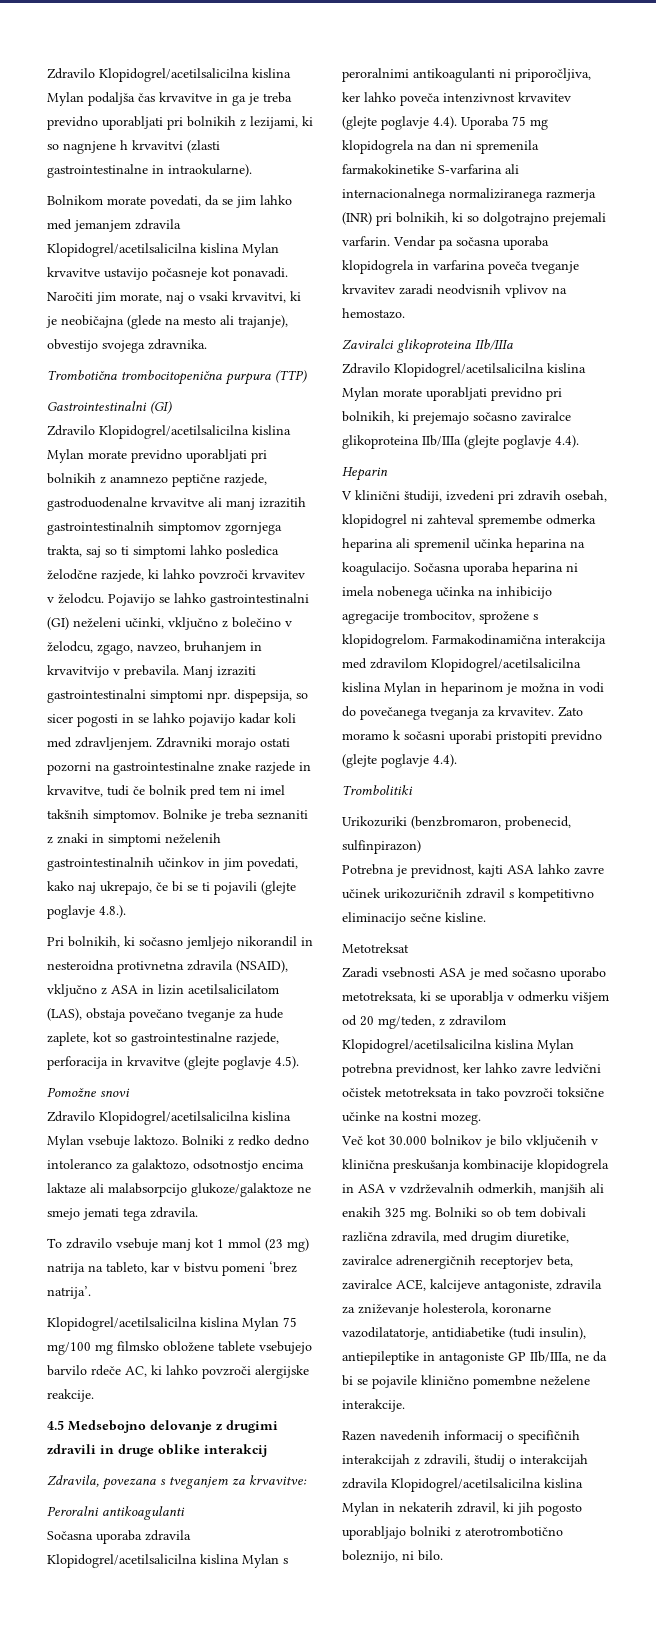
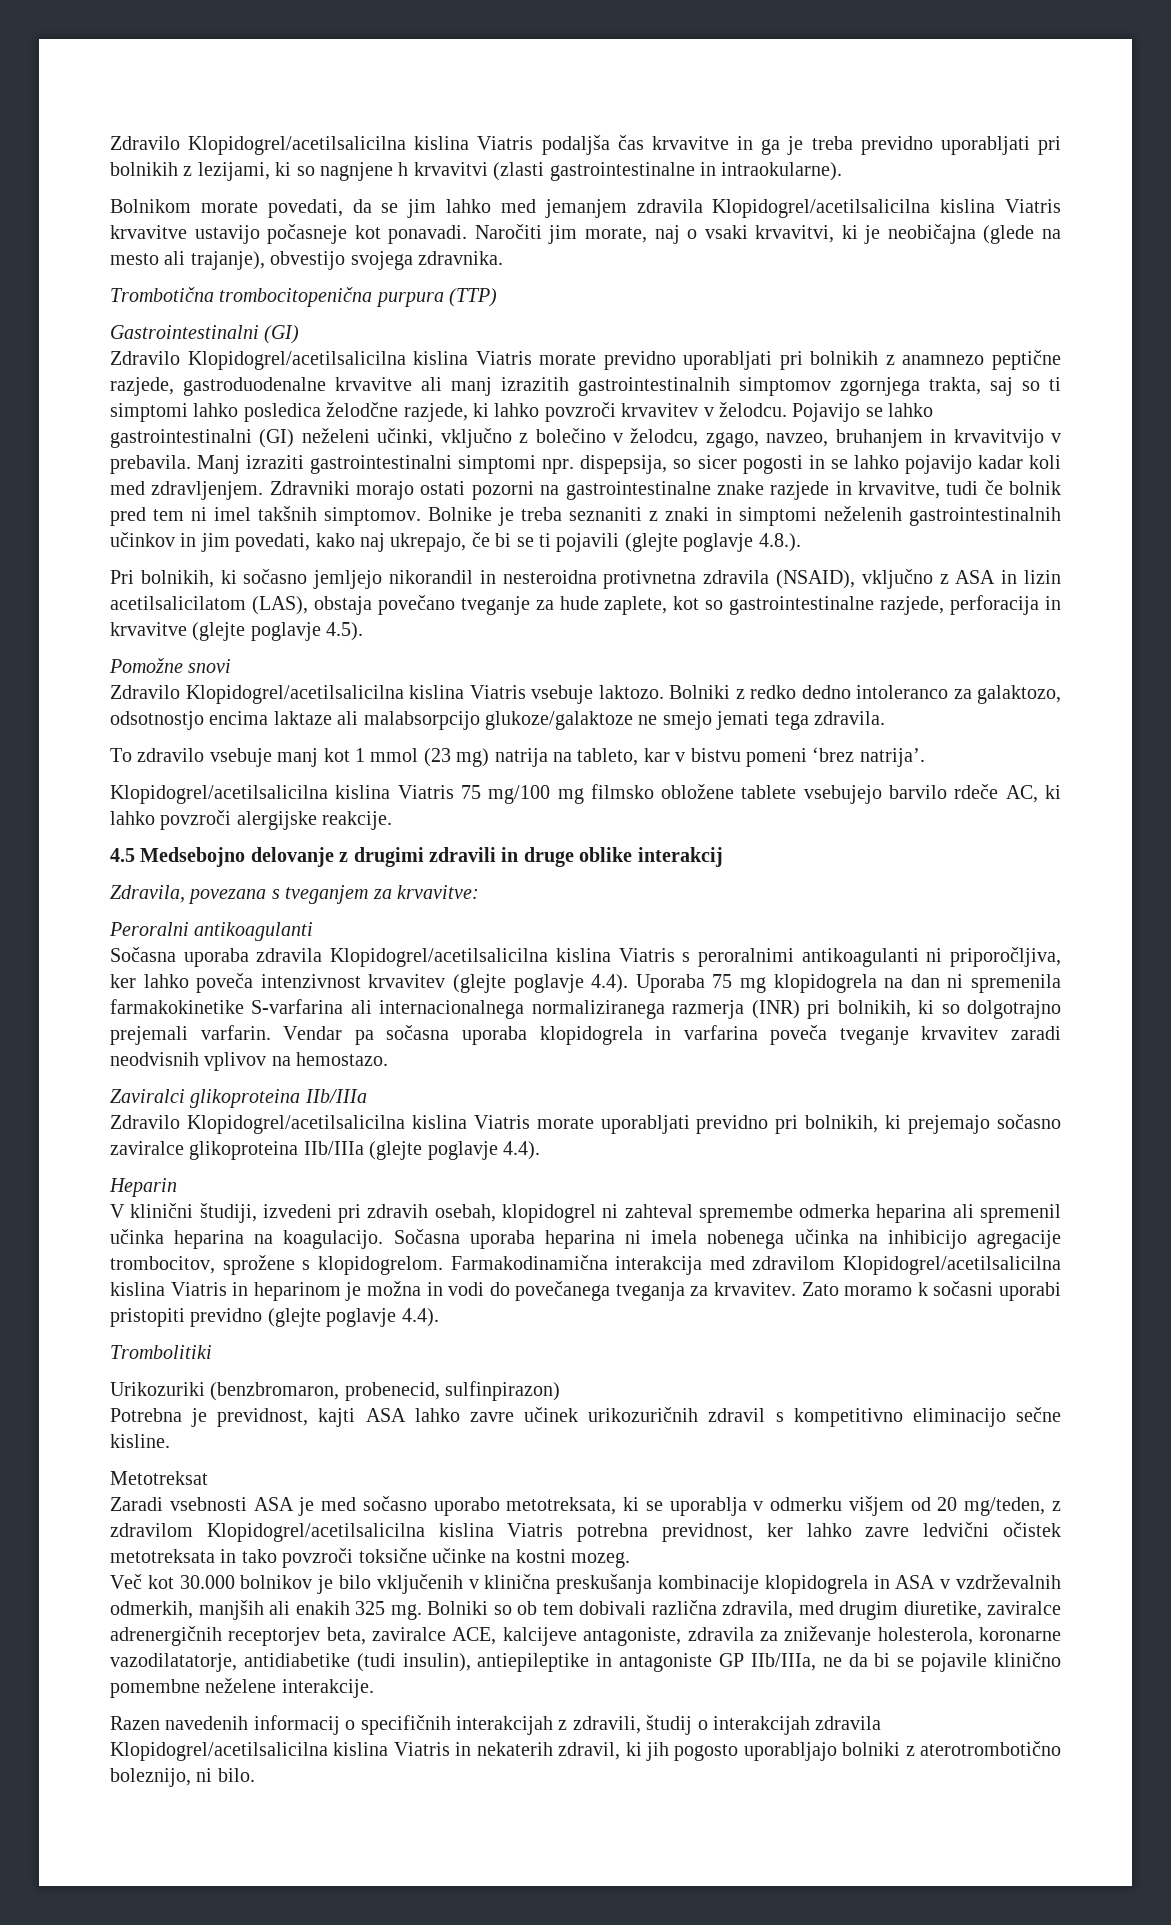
[47,68,291,82] [47,92,84,106] Zdravilo Klopidogrel/acetilsalicilna kislina Mylan -> [110,136,534,155] Zdravilo Klopidogrel/acetilsalicilna kislina Viatris
[242,243,279,257] Mylan -> [1005,199,1061,213] Viatris
[47,449,84,463] Mylan -> [475,351,532,365] Viatris
[47,1135,84,1149] Mylan -> [469,685,526,699] Viatris
[242,1317,279,1331] Mylan -> [397,785,454,799] Viatris
[242,1554,279,1568] Mylan -> [618,948,675,962] Viatris
[342,387,379,401] Mylan -> [473,1115,530,1129] Viatris
[384,682,421,696] Mylan -> [170,1282,227,1296] Viatris
[537,1039,574,1053] Mylan -> [507,1523,564,1537] Viatris
[342,1502,379,1516] Mylan -> [393,1742,450,1756] Viatris

